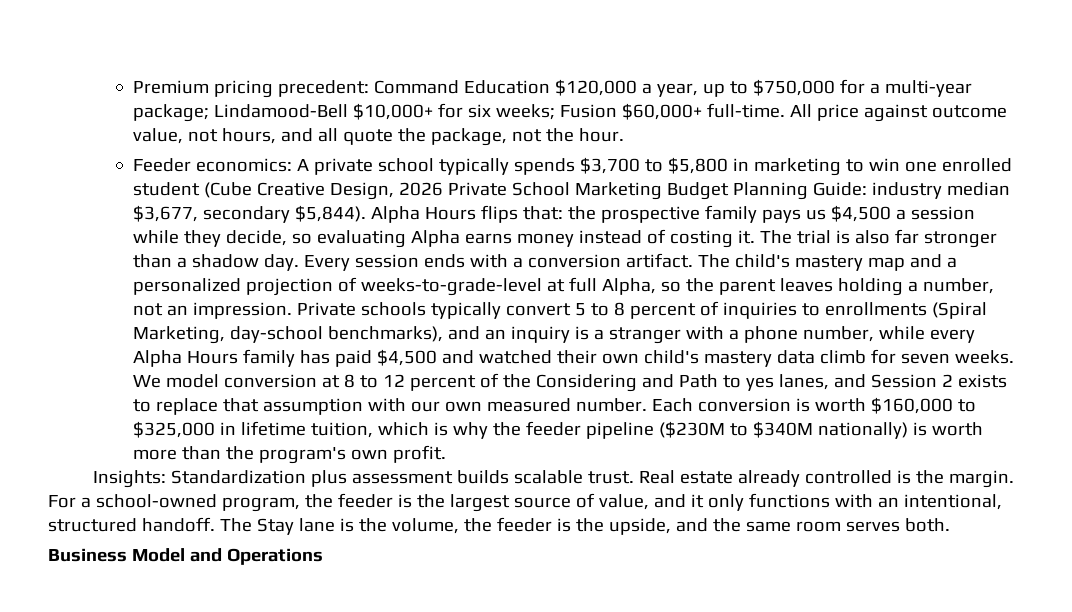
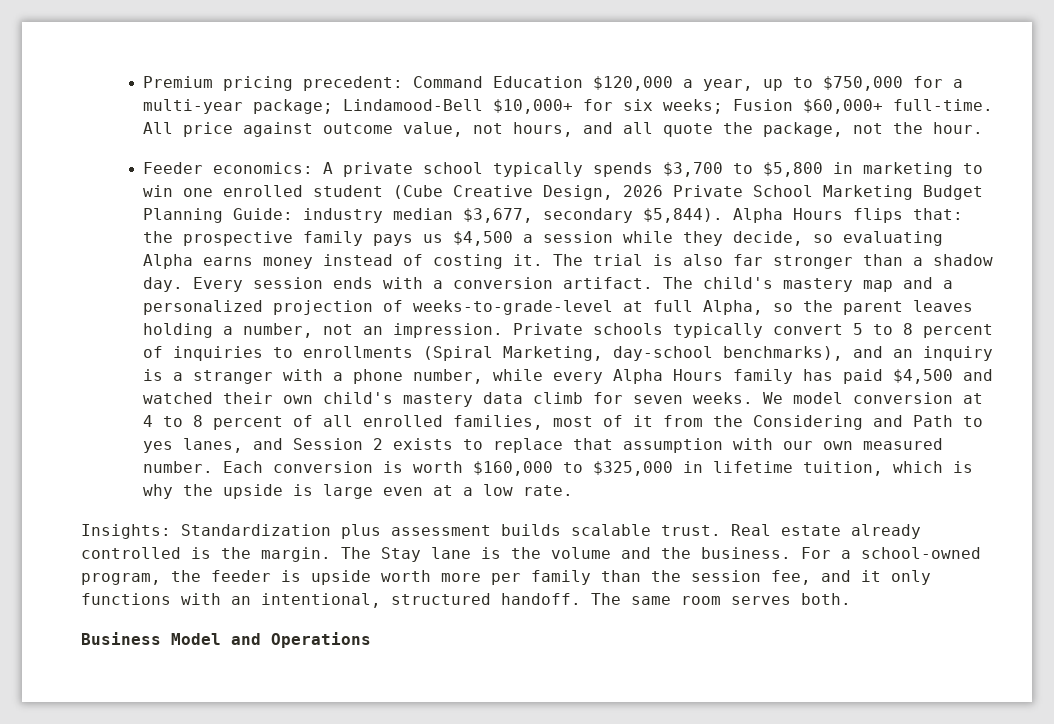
[344,373,500,391] 8 to 12 percent of -> [143,415,704,430] 4 to 8 percent of all enrolled families, most of it from
[526,421,983,439] [133,445,447,464] feeder pipeline ($230M to $340M nationally) is worth more than the program's own profit. -> [223,484,574,499] upside is large even at a low rate.
(1014, 479) none -> [341,547,791,562] The Stay lane is the volume and the business.
[416,493,649,512] the largest source of value, -> [311,570,811,585] upside worth more per family than the session fee,
[256,517,741,535] Stay lane is the volume, the feeder is the upside, and the -> (621, 599) none

